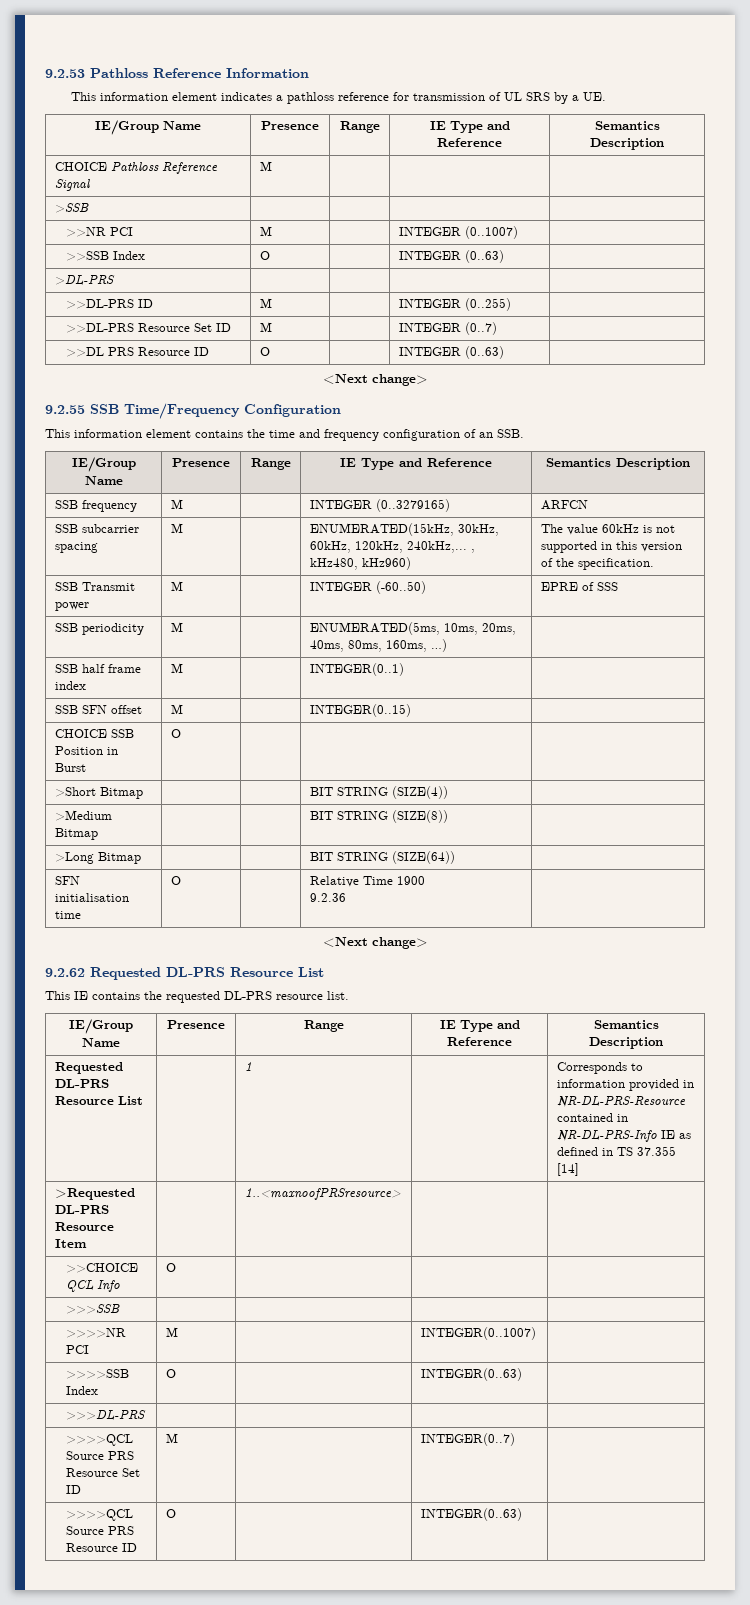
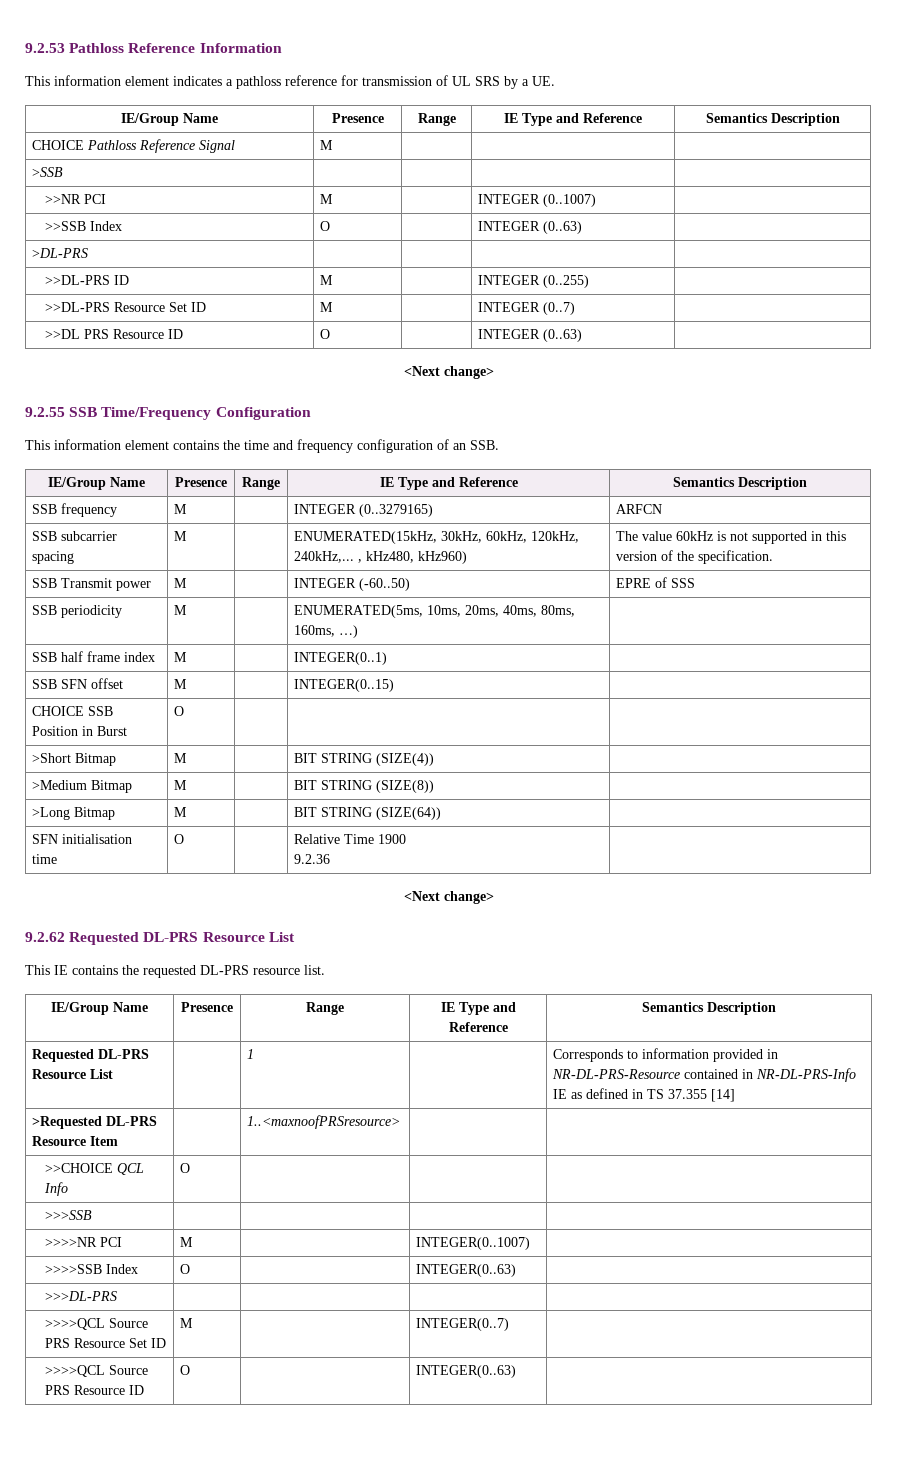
(143, 793) none -> [174,753,188,763] M
(98, 834) none -> [174,780,188,790] M
(141, 858) none -> [174,807,188,817] M

